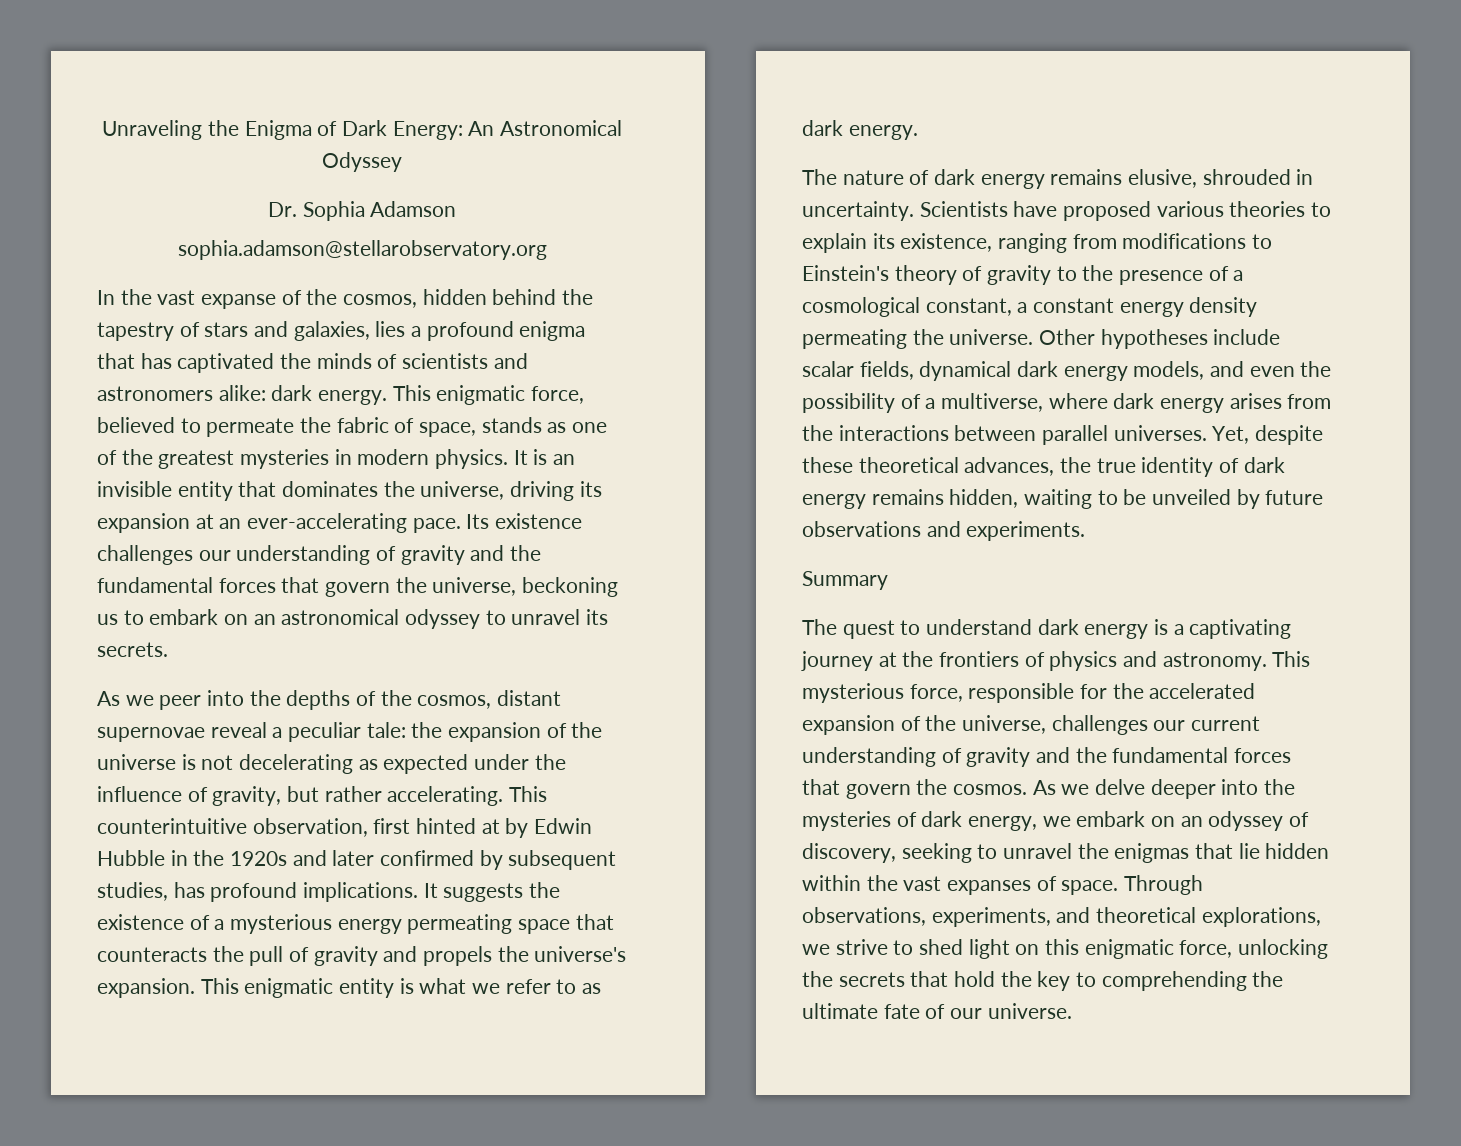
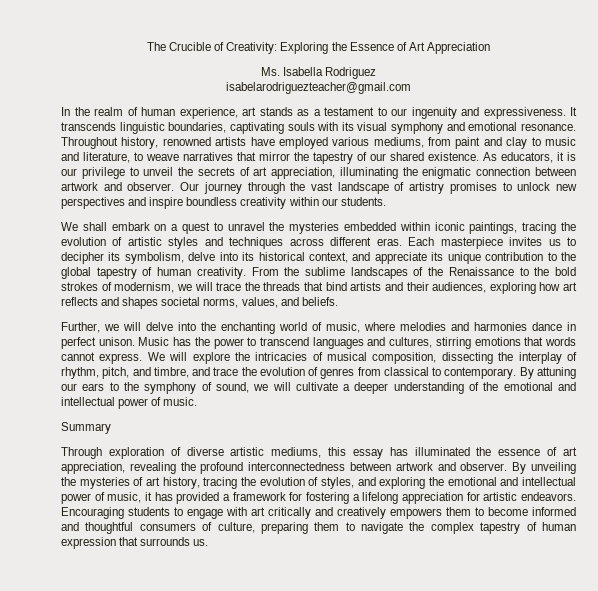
[102,120,622,140] [322,152,402,172] [267,201,457,221] [177,240,547,260] [97,289,594,309] [97,321,586,341] [97,353,528,373] [97,385,585,405] [97,417,608,437] [97,449,576,469] [97,481,602,501] [97,513,583,533] [97,545,542,565] [97,577,619,597] [97,609,609,629] [97,642,168,657] [97,690,562,710] [97,722,603,742] [97,754,566,774] [97,786,548,806] [97,818,593,838] [97,850,617,870] [97,882,561,902] [97,914,614,934] [97,946,627,966] [97,978,602,998] [802,120,918,140] [802,169,1314,189] [802,201,1332,221] [802,233,1273,253] [802,265,1244,285] [802,297,1258,317] [802,329,1281,349] [802,361,1332,381] [802,393,1332,413] [802,425,1324,445] [802,457,1285,477] [802,489,1324,509] [802,521,1086,541] [802,571,888,590] [802,619,1292,639] [801,651,1311,671] [802,683,1256,703] [802,715,1261,735] [802,747,1292,767] [802,779,1296,799] [802,811,1310,831] [802,843,1330,863] [802,875,1204,895] [802,907,1321,927] [802,939,1329,959] [802,971,1284,991] [802,1003,1072,1019] Unraveling the Enigma of Dark Energy: An Astronomical Odyssey // Dr. Sophia Adamson // sophia.adamson@stellarobservatory.org // In the vast expanse of the cosmos, hidden behind the tapestry of stars and galaxies, lies a profound enigma that has captivated the minds of scientists and astronomers alike: dark energy. This enigmatic force, believed to permeate the fabric of space, stands as one of the greatest mysteries in modern physics. It is an invisible entity that dominates the universe, driving its expansion at an ever-accelerating pace. Its existence challenges our understanding of gravity and the fundamental forces that govern the universe, beckoning us to embark on an astronomical odyssey to unravel its secrets. // As we peer into the depths of the cosmos, distant supernovae reveal a peculiar tale: the expansion of the universe is not decelerating as expected under the influence of gravity, but rather accelerating. This counterintuitive observation, first hinted at by Edwin Hubble in the 1920s and later confirmed by subsequent studies, has profound implications. It suggests the existence of a mysterious energy permeating space that counteracts the pull of gravity and propels the universe's expansion. This enigmatic entity is what we refer to as dark energy. // The nature of dark energy remains elusive, shrouded in uncertainty. Scientists have proposed various theories to explain its existence, ranging from modifications to Einstein's theory of gravity to the presence of a cosmological constant, a constant energy density permeating the universe. Other hypotheses include scalar fields, dynamical dark energy models, and even the possibility of a multiverse, where dark energy arises from the interactions between parallel universes. Yet, despite these theoretical advances, the true identity of dark energy remains hidden, waiting to be unveiled by future observations and experiments. // Summary // The quest to understand dark energy is a captivating journey at the frontiers of physics and astronomy. This mysterious force, responsible for the accelerated expansion of the universe, challenges our current understanding of gravity and the fundamental forces that govern the cosmos. As we delve deeper into the mysteries of dark energy, we embark on an odyssey of discovery, seeking to unravel the enigmas that lie hidden within the vast expanses of space. Through observations, experiments, and theoretical explorations, we strive to shed light on this enigmatic force, unlocking the secrets that hold the key to comprehending the ultimate fate of our universe. -> [147,42,490,54] [260,67,377,79] [226,82,411,94] [61,107,577,119] [61,122,576,134] [61,137,576,149] [61,152,576,164] [61,167,576,179] [61,182,577,194] [61,197,386,209] [61,222,577,234] [61,237,576,249] [61,252,576,264] [61,267,576,279] [61,282,577,294] [61,297,338,309] [61,322,576,334] [61,337,577,349] [61,352,577,364] [61,367,576,379] [61,382,576,394] [61,397,198,409] [61,422,111,434] [61,447,578,459] [61,462,577,474] [61,477,576,489] [61,492,576,504] [61,507,576,519] [61,522,576,534] [61,537,209,549] The Crucible of Creativity: Exploring the Essence of Art Appreciation // Ms. Isabella Rodriguez // isabelarodriguezteacher@gmail.com // In the realm of human experience, art stands as a testament to our ingenuity and expressiveness. It transcends linguistic boundaries, captivating souls with its visual symphony and emotional resonance. Throughout history, renowned artists have employed various mediums, from paint and clay to music and literature, to weave narratives that mirror the tapestry of our shared existence. As educators, it is our privilege to unveil the secrets of art appreciation, illuminating the enigmatic connection between artwork and observer. Our journey through the vast landscape of artistry promises to unlock new perspectives and inspire boundless creativity within our students. // We shall embark on a quest to unravel the mysteries embedded within iconic paintings, tracing the evolution of artistic styles and techniques across different eras. Each masterpiece invites us to decipher its symbolism, delve into its historical context, and appreciate its unique contribution to the global tapestry of human creativity. From the sublime landscapes of the Renaissance to the bold strokes of modernism, we will trace the threads that bind artists and their audiences, exploring how art reflects and shapes societal norms, values, and beliefs. // Further, we will delve into the enchanting world of music, where melodies and harmonies dance in perfect unison. Music has the power to transcend languages and cultures, stirring emotions that words cannot express. We will explore the intricacies of musical composition, dissecting the interplay of rhythm, pitch, and timbre, and trace the evolution of genres from classical to contemporary. By attuning our ears to the symphony of sound, we will cultivate a deeper understanding of the emotional and intellectual power of music. // Summary // Through exploration of diverse artistic mediums, this essay has illuminated the essence of art appreciation, revealing the profound interconnectedness between artwork and observer. By unveiling the mysteries of art history, tracing the evolution of styles, and exploring the emotional and intellectual power of music, it has provided a framework for fostering a lifelong appreciation for artistic endeavors. Encouraging students to engage with art critically and creatively empowers them to become informed and thoughtful consumers of culture, preparing them to navigate the complex tapestry of human expression that surrounds us.

